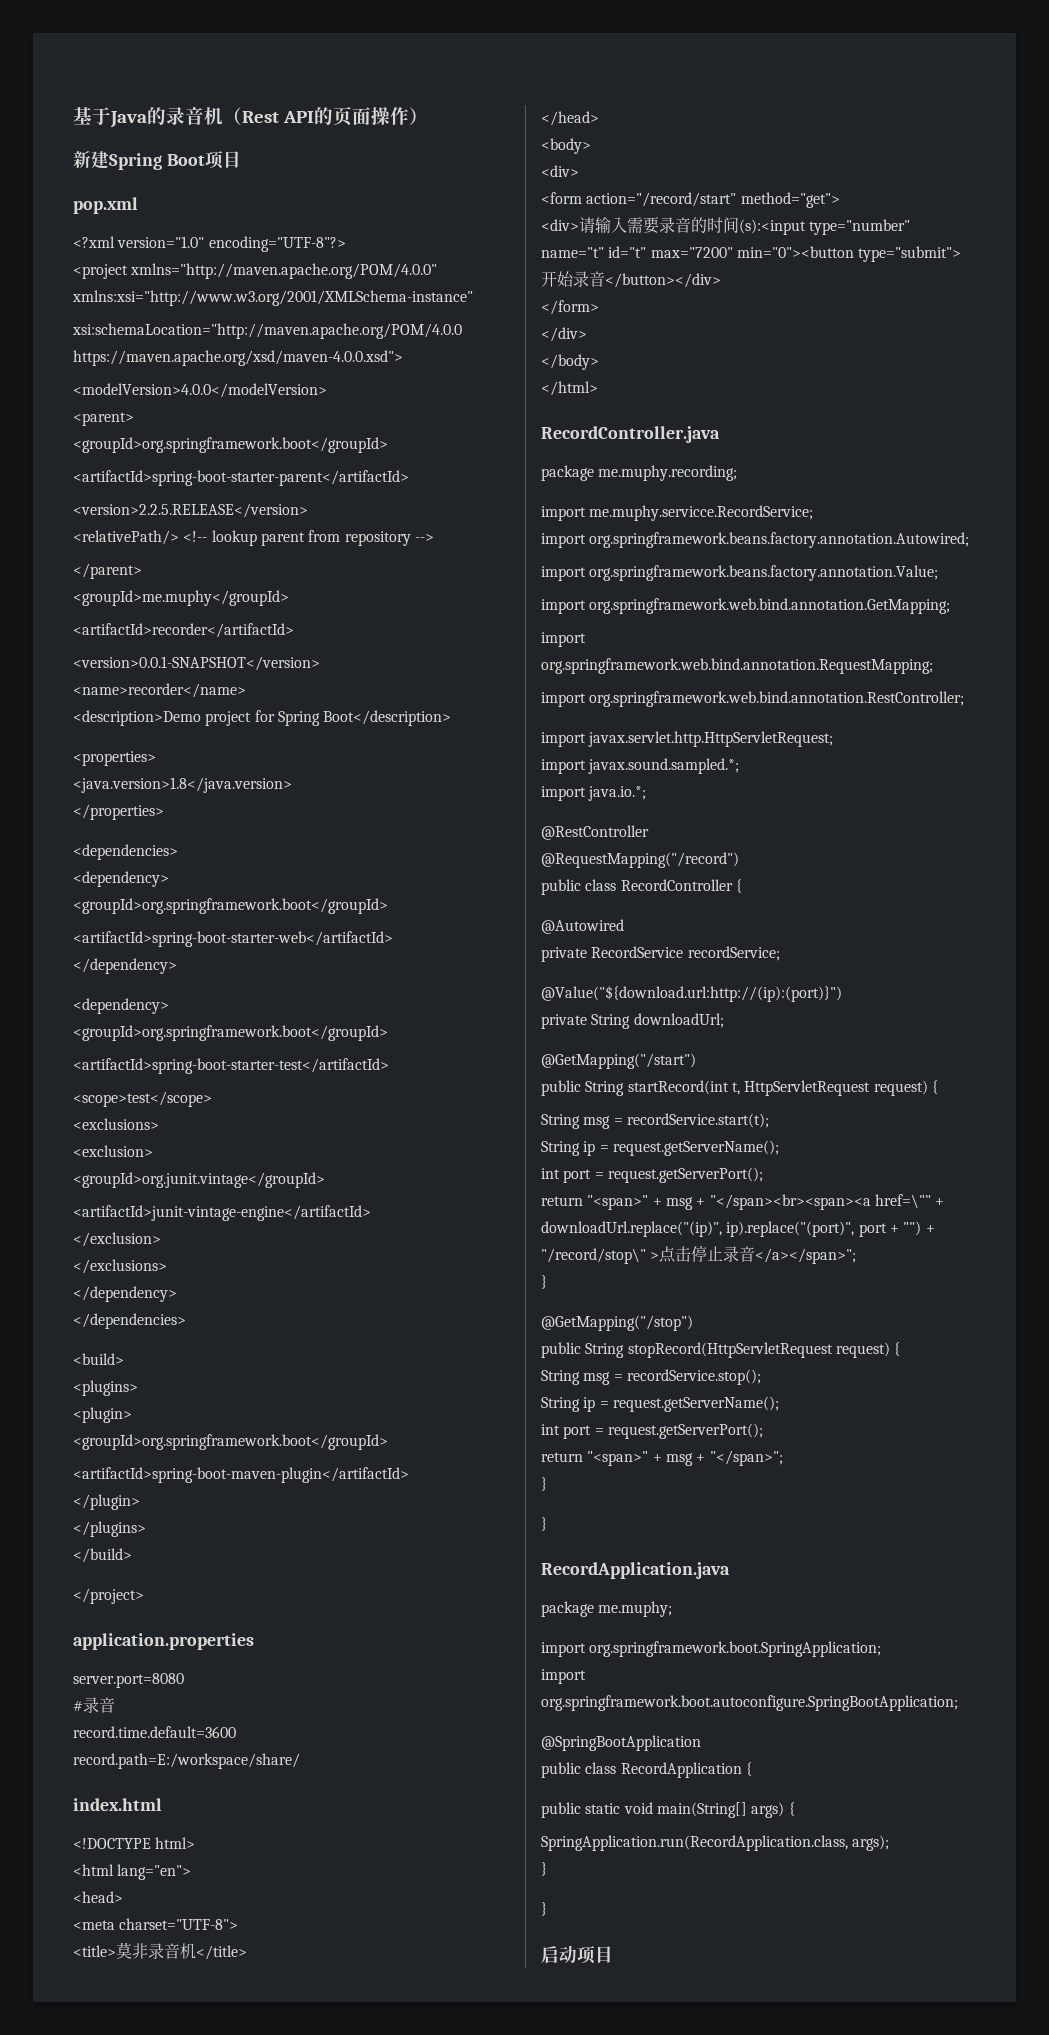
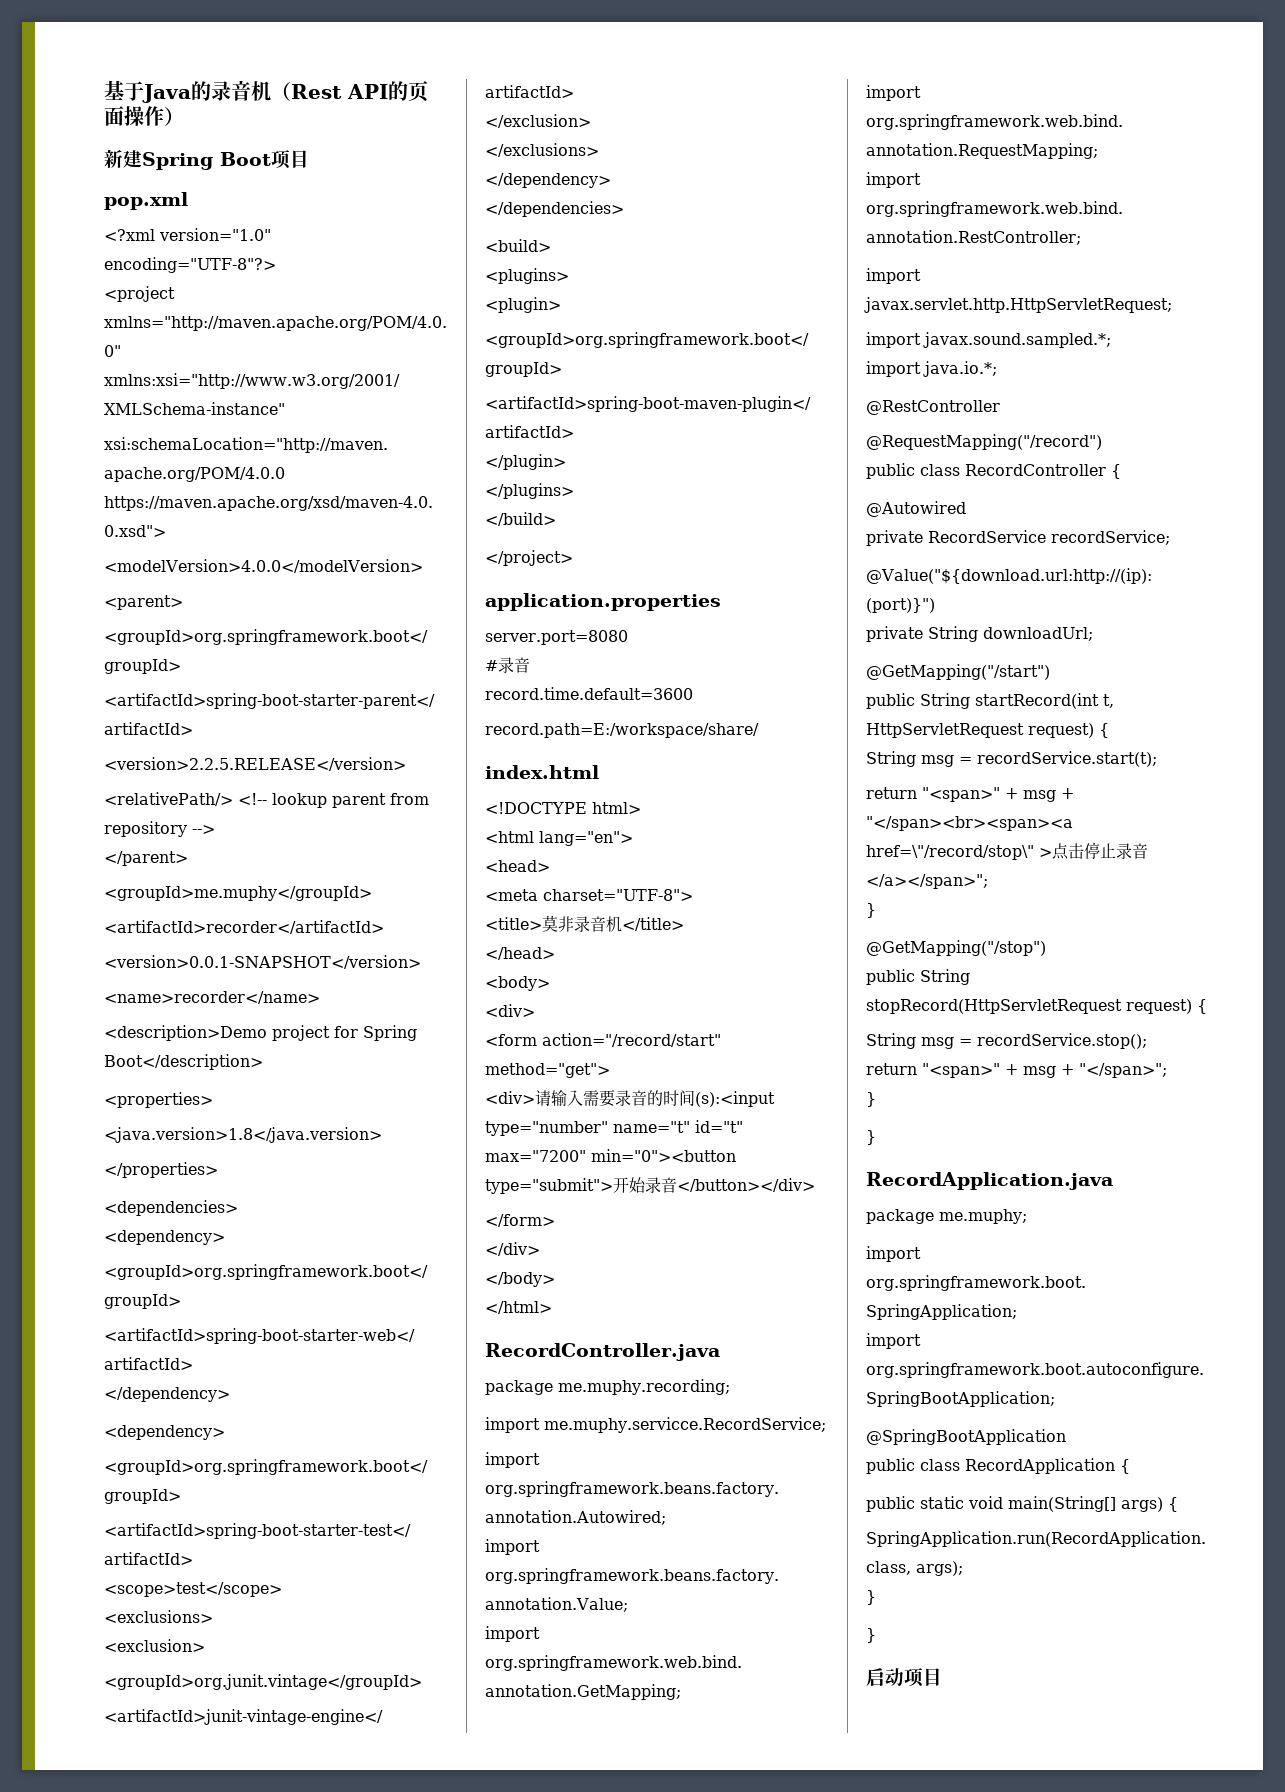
[541,1140,779,1156] [541,1167,763,1183] // String ip = request.getServerName(); // int port = request.getServerPort(); -> (1157, 759) none
[874,1194,945,1208] [541,1221,935,1237] [541,1248,646,1264] href=\"" + downloadUrl.replace("(ip)", ip).replace("(port)", port + "") + "/record/stop\" -> [866,845,1034,860] href=\"/record/stop\"
[541,1396,779,1412] [541,1423,763,1439] // String ip = request.getServerName(); // int port = request.getServerPort(); -> (1147, 1041) none

